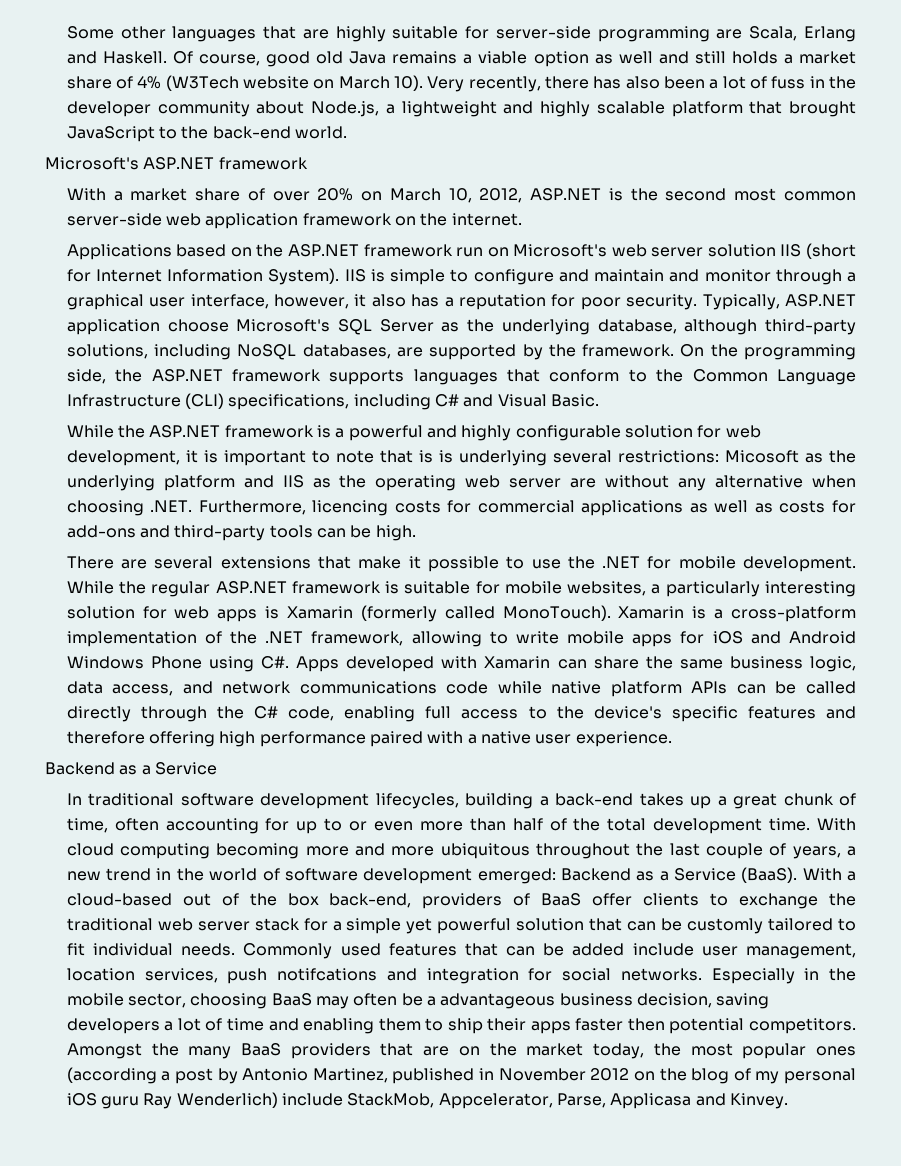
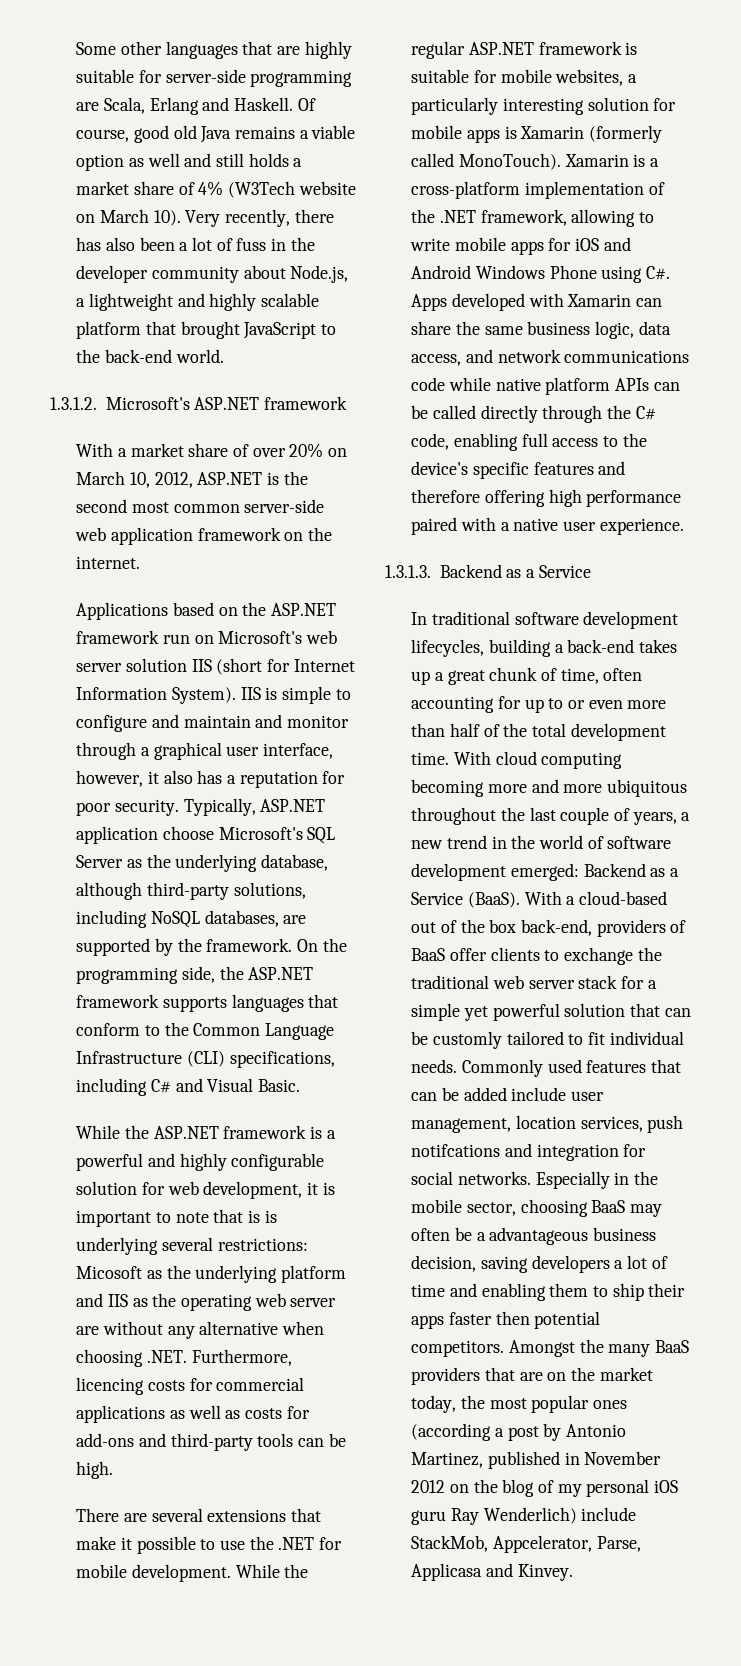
(348, 132) none -> [50,397,97,410] 1.3.1.2.
[174,606,210,619] web -> [411,125,463,139] mobile
(672, 739) none -> [385,565,431,578] 1.3.1.3.

